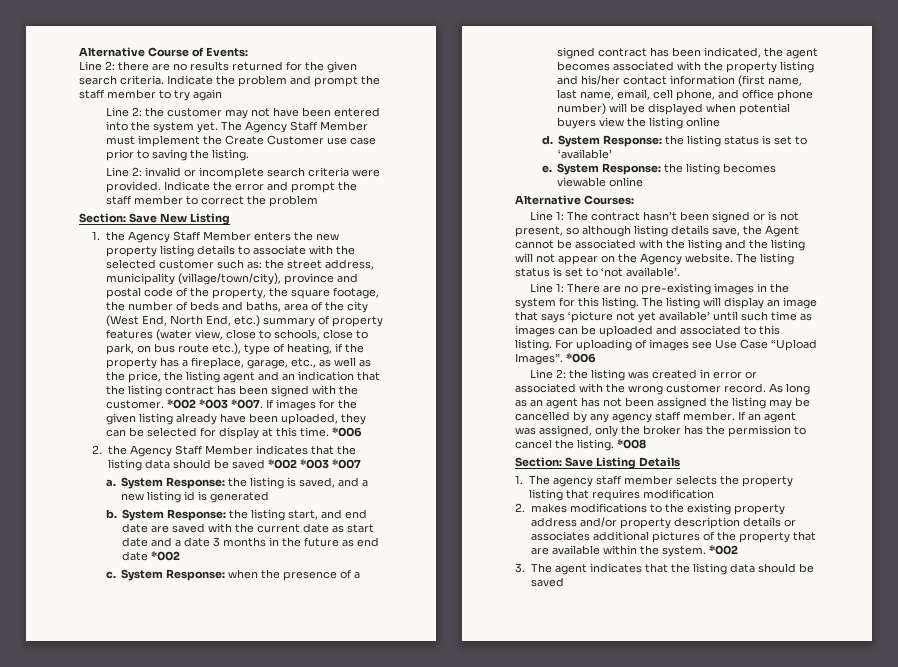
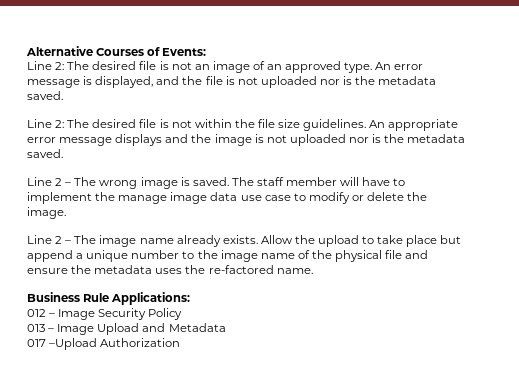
[79,47,189,57] Alternative Course -> [26,46,145,56] Alternative Courses
[118,61,357,73] [79,75,380,87] [79,89,222,101] [105,107,380,119] [105,121,368,133] [105,135,376,147] [105,149,249,161] [105,167,380,179] [105,181,357,193] [105,195,318,207] [79,213,230,225] [92,231,339,243] [105,245,355,257] [105,259,374,270] [105,273,358,285] [105,287,379,299] [105,301,368,313] [105,315,383,327] [105,329,368,341] [105,343,364,355] [105,357,371,369] [105,371,380,383] [105,385,358,397] [105,399,357,411] [105,413,366,425] [105,427,362,439] [92,445,356,457] [107,459,361,471] [105,477,369,489] [121,491,270,503] [105,509,368,521] [122,523,375,533] [122,537,380,547] [122,551,181,561] [105,569,361,581] [557,47,819,59] [557,61,815,73] [557,75,803,87] [557,89,814,101] [557,103,791,115] [557,117,721,129] [541,135,808,147] [558,149,613,159] [541,163,777,175] [557,177,644,187] [515,195,634,205] [530,211,800,223] [515,225,799,237] [515,239,805,251] [515,253,794,265] [515,267,680,277] [530,283,790,295] [515,297,817,309] [515,311,812,323] [515,325,780,337] [515,339,817,351] [515,353,596,365] [530,369,758,381] [515,383,810,395] [515,397,810,409] [515,411,796,423] [515,425,806,437] [515,439,646,451] [515,457,680,469] [515,475,793,487] [528,489,714,501] [515,503,785,515] [530,517,796,529] [530,531,816,543] [530,545,738,557] [515,563,814,575] [530,577,564,587] there are no results returned for the given search criteria. Indicate the problem and prompt the staff member to try again // Line 2: the customer may not have been entered into the system yet. The Agency Staff Member must implement the Create Customer use case prior to saving the listing. // Line 2: invalid or incomplete search criteria were provided. Indicate the error and prompt the staff member to correct the problem // Section: Save New Listing // 1. the Agency Staff Member enters the new property listing details to associate with the selected customer such as: the street address, municipality (village/town/city), province and postal code of the property, the square footage, the number of beds and baths, area of the city (West End, North End, etc.) summary of property features (water view, close to schools, close to park, on bus route etc.), type of heating, if the property has a fireplace, garage, etc., as well as the price, the listing agent and an indication that the listing contract has been signed with the customer. *002 *003 *007. If images for the given listing already have been uploaded, they can be selected for display at this time. *006 // 2. the Agency Staff Member indicates that the listing data should be saved *002 *003 *007 // a. System Response: the listing is saved, and a new listing id is generated // b. System Response: the listing start, and end date are saved with the current date as start date and a date 3 months in the future as end date *002 // c. System Response: when the presence of a signed contract has been indicated, the agent becomes associated with the property listing and his/her contact information (first name, last name, email, cell phone, and office phone number) will be displayed when potential buyers view the listing online // d. System Response: the listing status is set to ‘available’ // e. System Response: the listing becomes viewable online // Alternative Courses: // Line 1: The contract hasn’t been signed or is not present, so although listing details save, the Agent cannot be associated with the listing and the listing will not appear on the Agency website. The listing status is set to ‘not available’. // Line 1: There are no pre-existing images in the system for this listing. The listing will display an image that says ‘picture not yet available’ until such time as images can be uploaded and associated to this listing. For uploading of images see Use Case “Upload Images”. *006 // Line 2: the listing was created in error or associated with the wrong customer record. As long as an agent has not been assigned the listing may be cancelled by any agency staff member. If an agent was assigned, only the broker has the permission to cancel the listing. *008 // Section: Save Listing Details // 1. The agency staff member selects the property listing that requires modification // 2. makes modifications to the existing property address and/or property description details or associates additional pictures of the property that are available within the system. *002 // 3. The agent indicates that the listing data should be saved -> [67,61,424,73] [27,76,437,88] [27,91,63,100] [27,119,459,131] [27,134,466,146] [27,149,63,158] [27,177,406,189] [27,192,428,204] [27,207,66,219] [27,235,462,247] [27,250,429,262] [27,265,313,274] [27,292,191,305] [27,308,183,320] [27,323,226,335] [27,338,181,350] The desired file is not an image of an approved type. An error message is displayed, and the file is not uploaded nor is the metadata saved. // Line 2: The desired file is not within the file size guidelines. An appropriate error message displays and the image is not uploaded nor is the metadata saved. // Line 2 – The wrong image is saved. The staff member will have to implement the manage image data use case to modify or delete the image. // Line 2 – The image name already exists. Allow the upload to take place but append a unique number to the image name of the physical file and ensure the metadata uses the re-factored name. // Business Rule Applications: // 012 – Image Security Policy // 013 – Image Upload and Metadata // 017 –Upload Authorization

